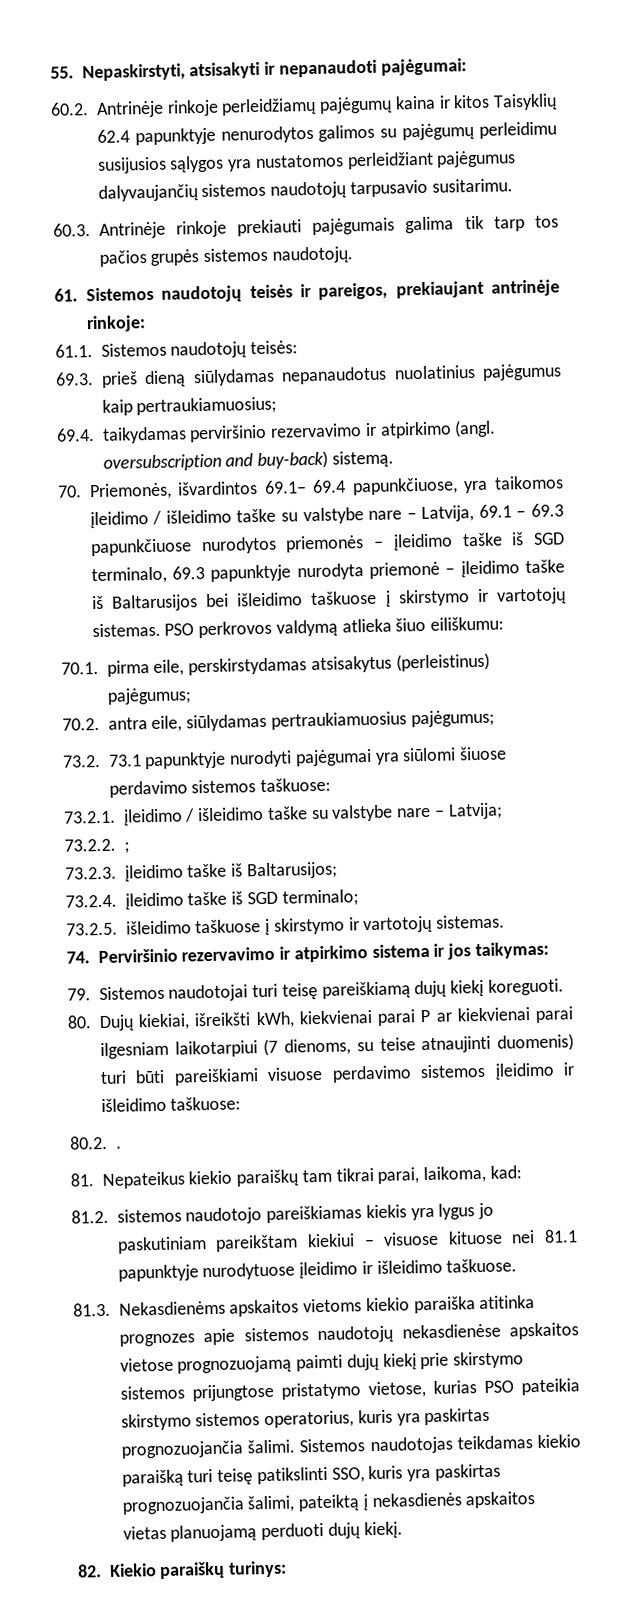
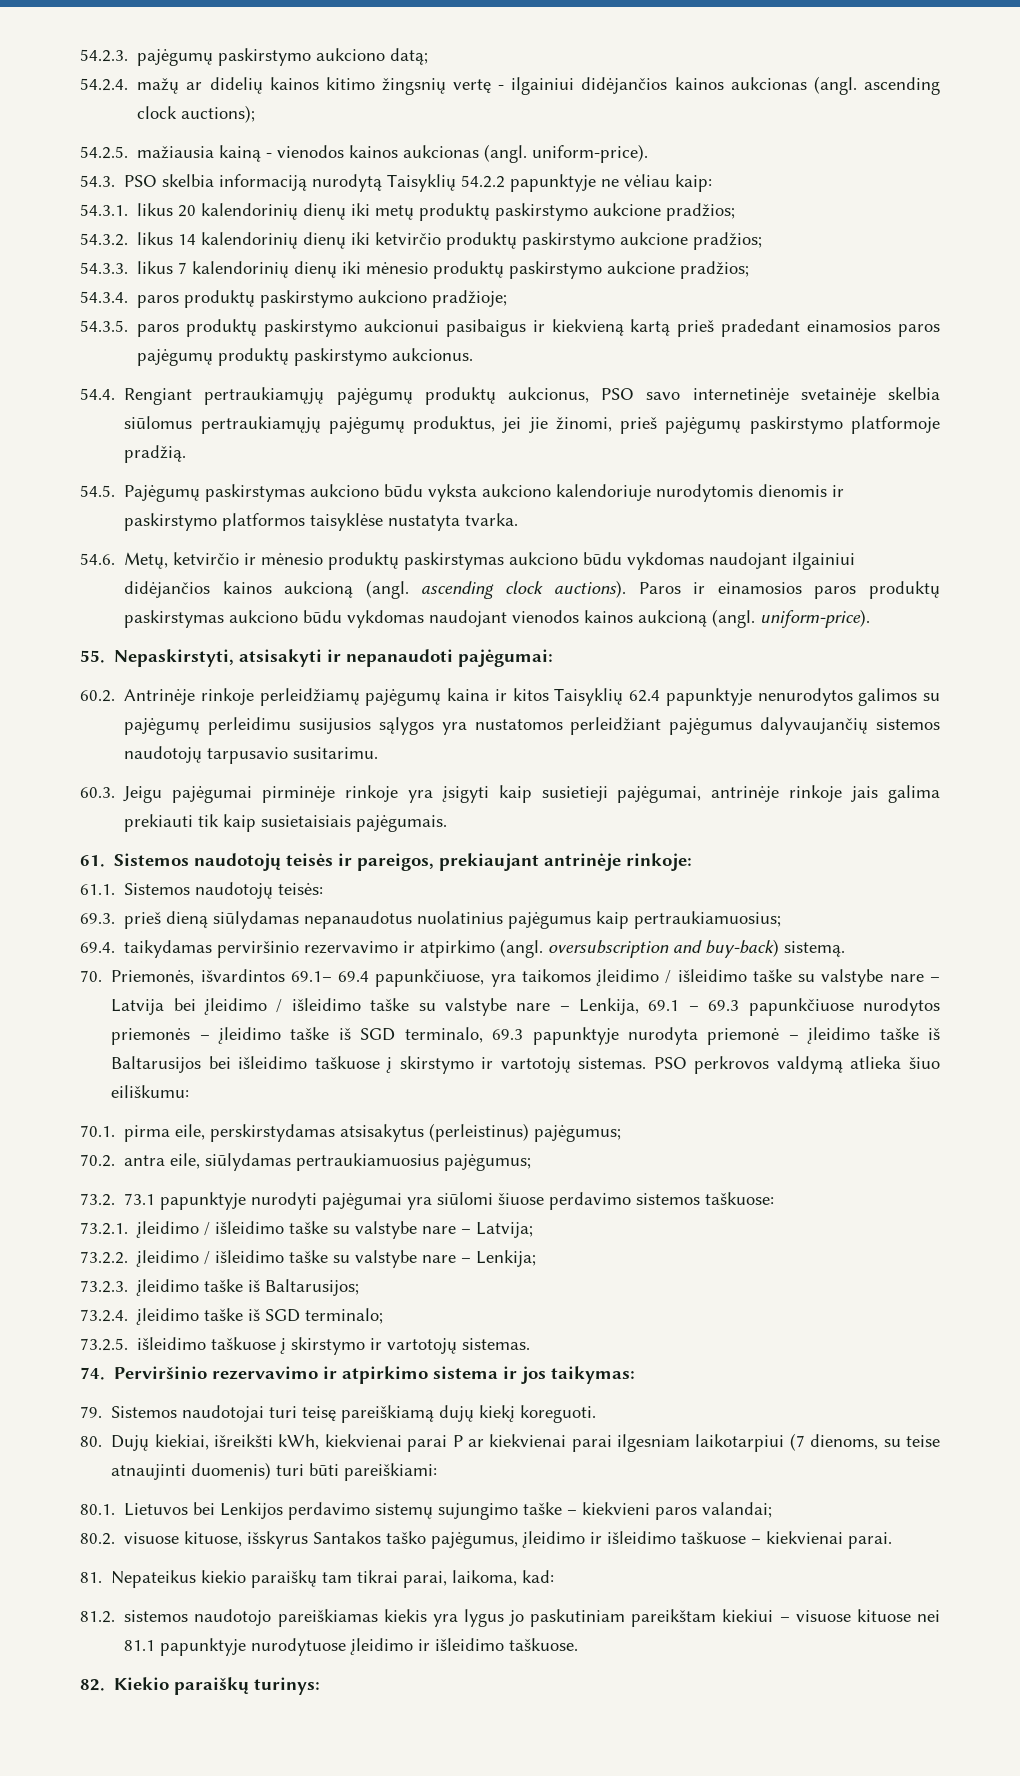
(50, 72) none -> [80,48,429,66] [80,76,940,95] [137,105,256,123] [80,144,649,163] [80,174,713,192] [80,203,736,221] [80,232,763,250] [80,261,750,279] [80,290,508,308] [80,319,940,337] [137,348,474,366] [80,387,941,405] [124,416,940,434] [124,445,187,463] [80,484,845,502] [124,513,519,531] [80,552,856,570] [124,580,940,599] [124,609,871,628] 54.2.3. pajėgumų paskirstymo aukciono datą; // 54.2.4. mažų ar didelių kainos kitimo žingsnių vertę - ilgainiui didėjančios kainos aukcionas (angl. ascending clock auctions); // 54.2.5. mažiausia kainą - vienodos kainos aukcionas (angl. uniform-price). // 54.3. PSO skelbia informaciją nurodytą Taisyklių 54.2.2 papunktyje ne vėliau kaip: // 54.3.1. likus 20 kalendorinių dienų iki metų produktų paskirstymo aukcione pradžios; // 54.3.2. likus 14 kalendorinių dienų iki ketvirčio produktų paskirstymo aukcione pradžios; // 54.3.3. likus 7 kalendorinių dienų iki mėnesio produktų paskirstymo aukcione pradžios; // 54.3.4. paros produktų paskirstymo aukciono pradžioje; // 54.3.5. paros produktų paskirstymo aukcionui pasibaigus ir kiekvieną kartą prieš pradedant einamosios paros pajėgumų produktų paskirstymo aukcionus. // 54.4. Rengiant pertraukiamųjų pajėgumų produktų aukcionus, PSO savo internetinėje svetainėje skelbia siūlomus pertraukiamųjų pajėgumų produktus, jei jie žinomi, prieš pajėgumų paskirstymo platformoje pradžią. // 54.5. Pajėgumų paskirstymas aukciono būdu vyksta aukciono kalendoriuje nurodytomis dienomis ir paskirstymo platformos taisyklėse nustatyta tvarka. // 54.6. Metų, ketvirčio ir mėnesio produktų paskirstymas aukciono būdu vykdomas naudojant ilgainiui didėjančios kainos aukcioną (angl. ascending clock auctions). Paros ir einamosios paros produktų paskirstymas aukciono būdu vykdomas naudojant vienodos kainos aukcioną (angl. uniform-price). //
[98,215,560,239] [98,246,353,267] Antrinėje rinkoje prekiauti pajėgumais galima tik tarp tos pačios grupės sistemos naudotojų. -> [123,785,941,803] [124,814,448,832] Jeigu pajėgumai pirminėje rinkoje yra įsigyti kaip susietieji pajėgumai, antrinėje rinkoje jais galima prekiauti tik kaip susietaisiais pajėgumais.
[421,505,475,523] Latvija, -> [111,998,640,1016] Latvija bei įleidimo / išleidimo taške su valstybe nare – Lenkija,
[123,841,130,854] ; -> [136,1250,537,1268] įleidimo / išleidimo taške su valstybe nare – Lenkija;
[173,1062,574,1086] [100,1096,242,1113] [70,1135,122,1150] pareiškiami visuose perdavimo sistemos įleidimo ir išleidimo taškuose: // 80.2. . -> [344,1463,438,1481] [80,1502,773,1520] [80,1531,893,1549] pareiškiami: // 80.1. Lietuvos bei Lenkijos perdavimo sistemų sujungimo taške – kiekvieni paros valandai; // 80.2. visuose kituose, išskyrus Santakos taško pajėgumus, įleidimo ir išleidimo taškuose – kiekvienai parai.
[73,1295,536,1317] [118,1322,579,1347] [119,1351,525,1374] [119,1378,580,1402] [120,1407,491,1431] [120,1434,581,1459] [121,1463,501,1487] [121,1491,536,1515] [122,1521,403,1542] // 81.3. Nekasdienėms apskaitos vietoms kiekio paraiška atitinka prognozes apie sistemos naudotojų nekasdienėse apskaitos vietose prognozuojamą paimti dujų kiekį prie skirstymo sistemos prijungtose pristatymo vietose, kurias PSO pateikia skirstymo sistemos operatorius, kuris yra paskirtas prognozuojančia šalimi. Sistemos naudotojas teikdamas kiekio paraišką turi teisę patikslinti SSO, kuris yra paskirtas prognozuojančia šalimi, pateiktą į nekasdienės apskaitos vietas planuojamą perduoti dujų kiekį. -> (579, 1644) none

